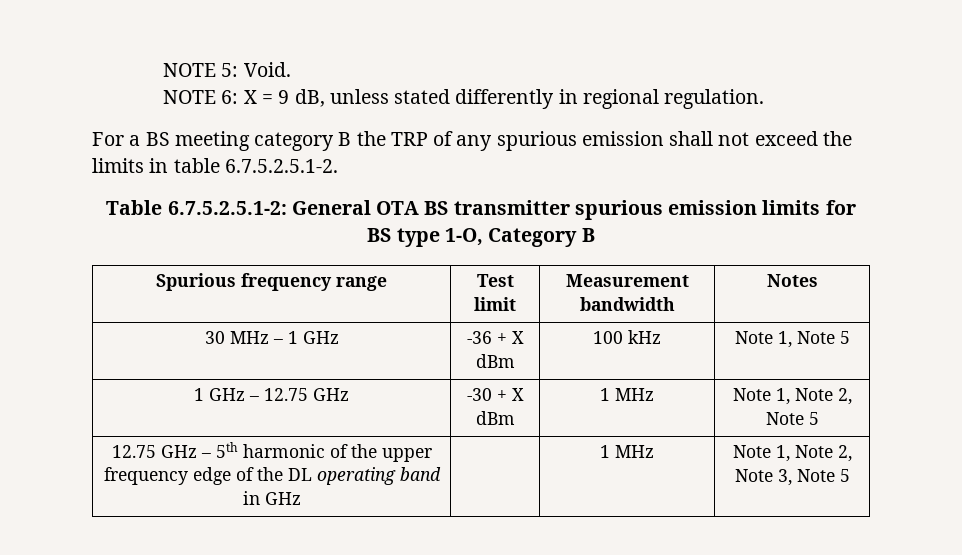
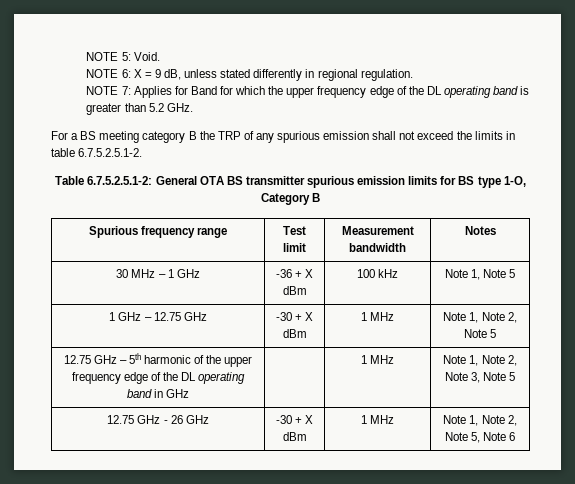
(765, 99) none -> [86,86,530,98] [86,103,193,115] // NOTE 7: Applies for Band for which the upper frequency edge of the DL operating band is greater than 5.2 GHz.
(850, 475) none -> [107,415,209,424] [275,415,314,424] [282,432,307,441] [360,415,395,424] [443,415,517,426] [444,432,516,443] // 12.75 GHz - 26 GHz | -30 + X dBm | 1 MHz | Note 1, Note 2, Note 5, Note 6

